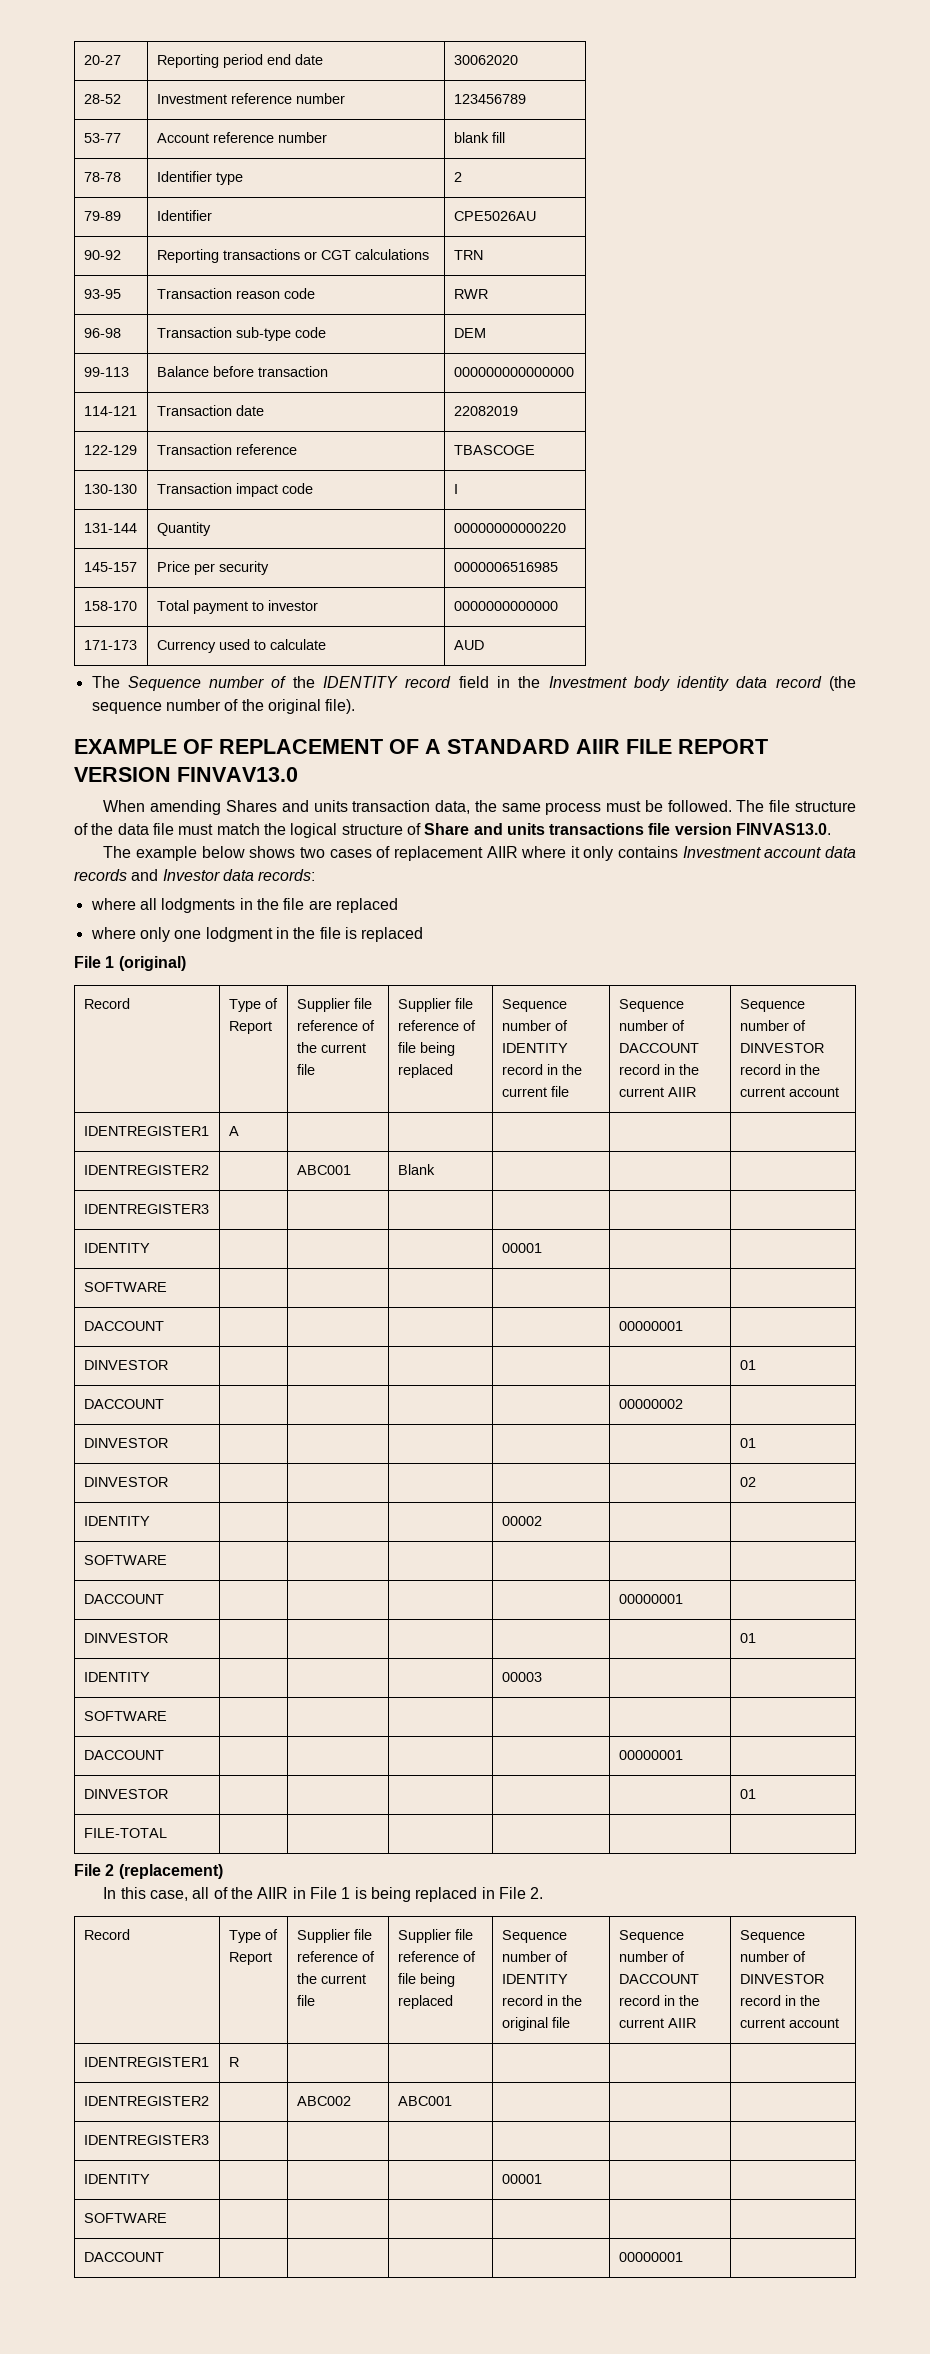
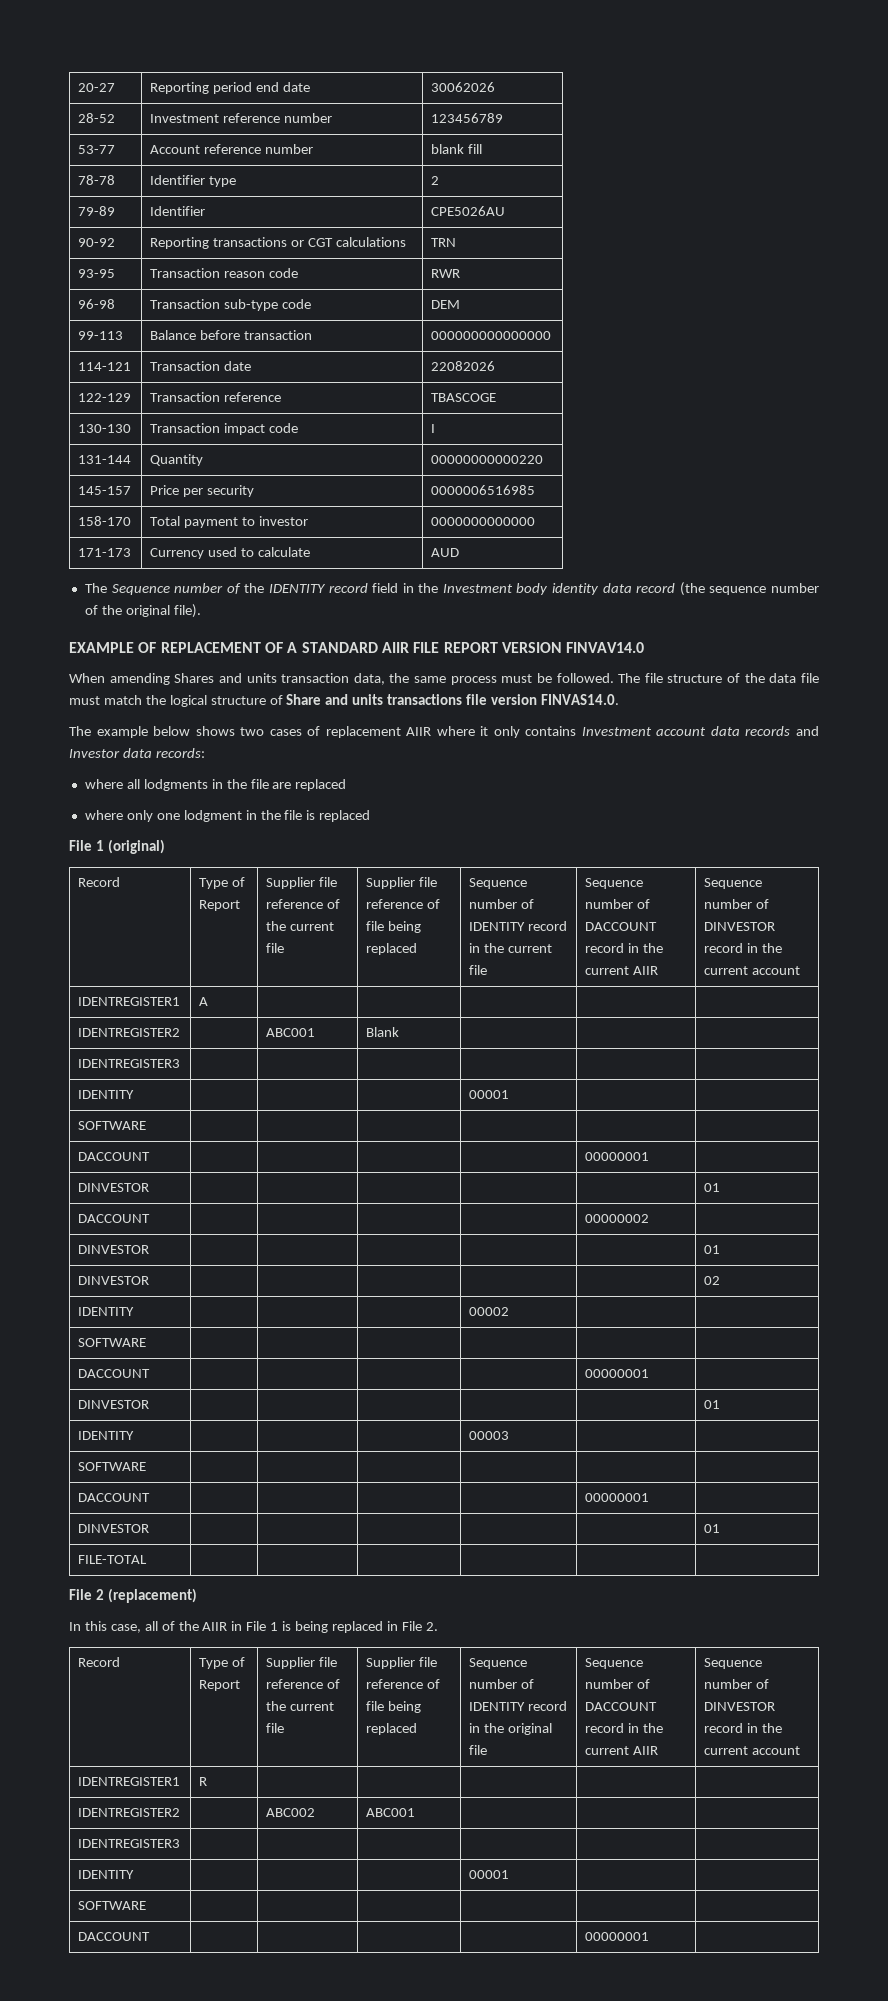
[453,55,518,65] 30062020 -> [431,82,496,92] 30062026
[453,406,518,416] 22082019 -> [431,361,496,371] 22082026
[177,767,298,782] FINVAV13.0 -> [566,642,645,653] FINVAV14.0
[736,823,832,835] FINVAS13.0. -> [540,694,619,705] FINVAS14.0.

